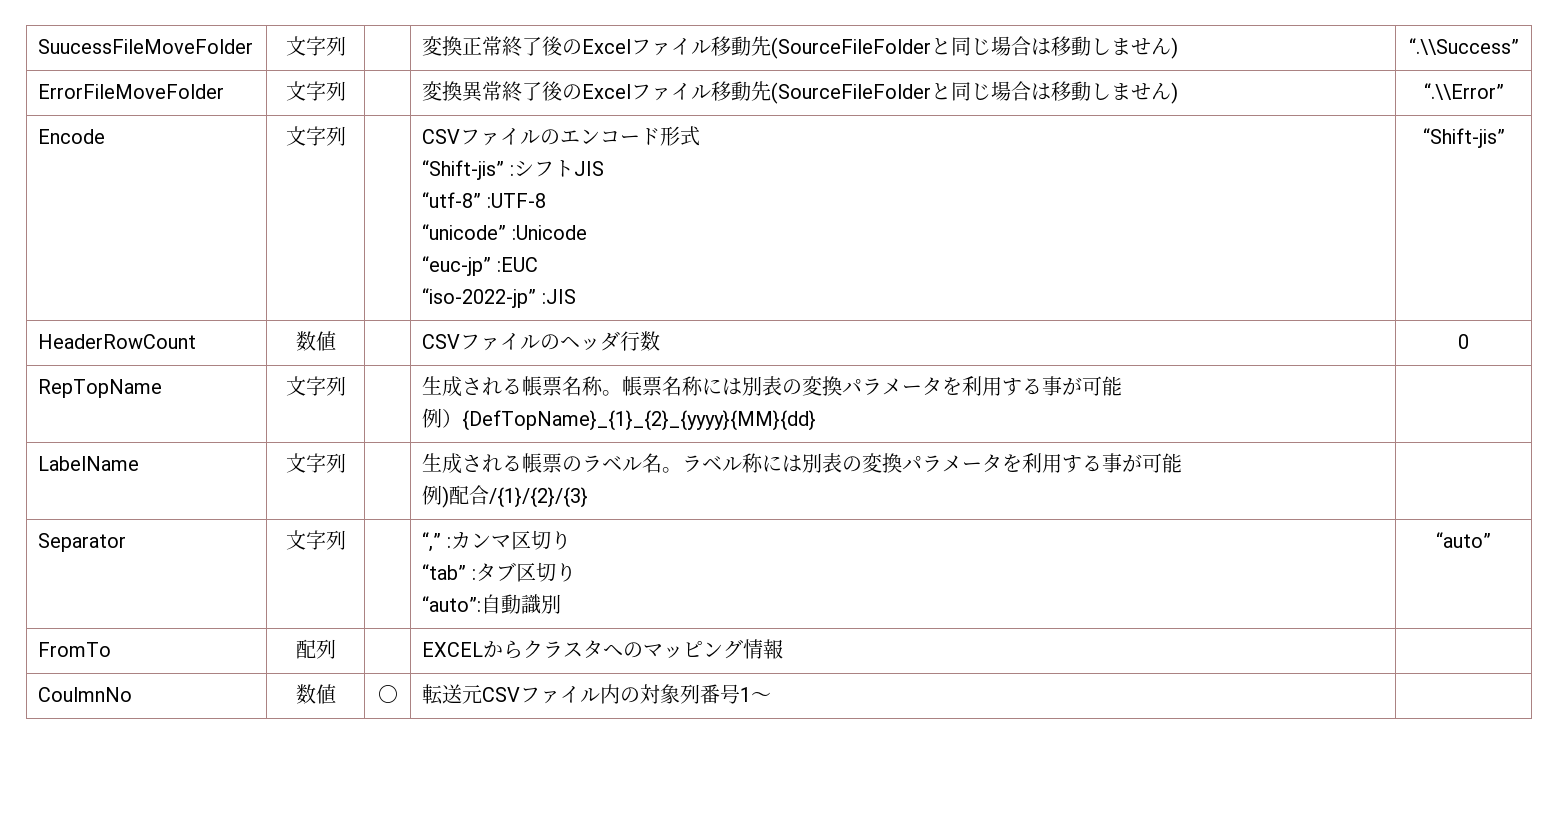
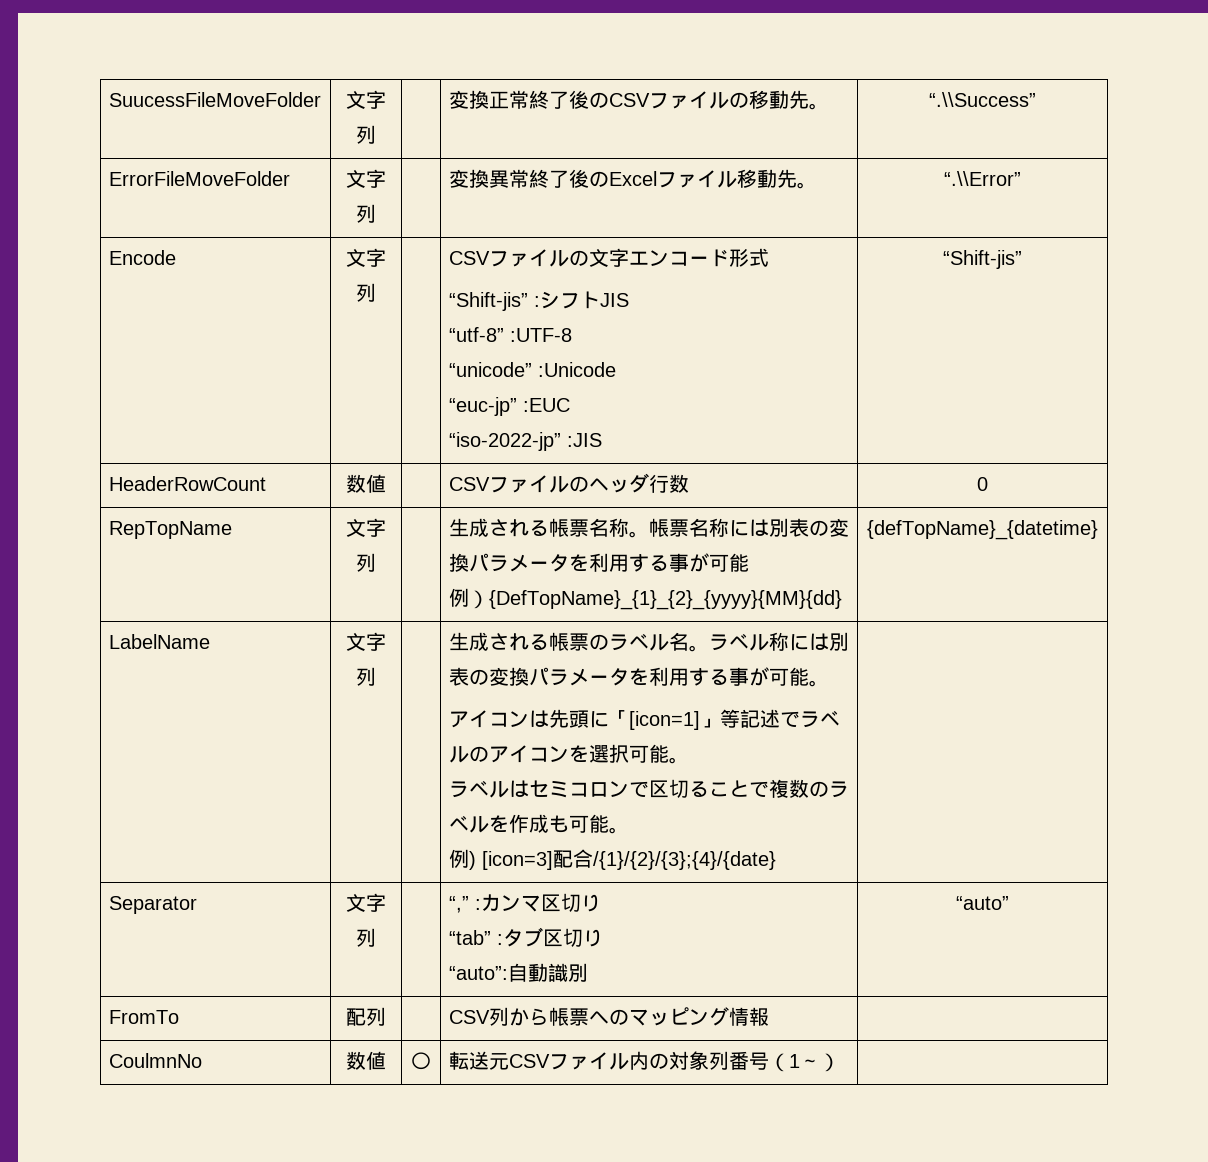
[582,36,1179,59] Excelファイル移動先(SourceFileFolderと同じ場合は移動しません) -> [608,90,829,110] CSVファイルの移動先。
[771,81,1179,104] (SourceFileFolderと同じ場合は移動しません) -> [796,182,817,189] 。
(561, 137) none -> [588,248,629,267] 文字
(817, 420) none -> [867,520,1098,540] {defTopName}_{datetime}
[422,485,589,508] // 例)配合/{1}/{2}/{3} -> [808,680,829,687] [448,709,840,730] [448,744,689,764] [448,779,849,798] [448,814,629,834] [448,849,776,870] 。 // アイコンは先頭に「[icon=1]」等記述でラベルのアイコンを選択可能。 // ラベルはセミコロンで区切ることで複数のラベルを作成も可能。 // 例) [icon=3]配合/{1}/{2}/{3};{4}/{date}
[422,640,604,659] EXCELからクラスタ -> [448,1007,589,1026] CSV列から帳票
(741, 694) none -> [768,1053,789,1072] （
(772, 697) none -> [819,1053,840,1072] ）

